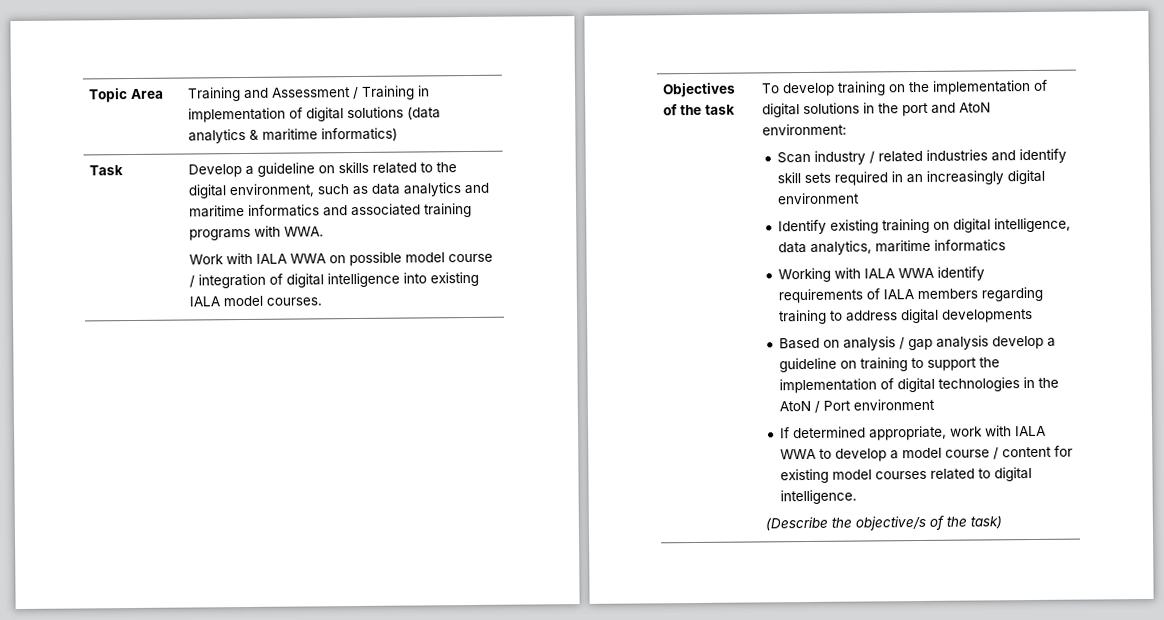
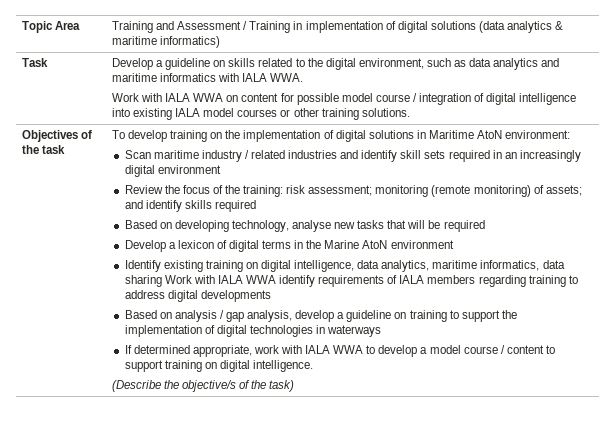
[323,202,473,218] [189,225,282,241] and associated training programs with -> [218,73,268,82] with IALA
(347, 259) none -> [241,93,294,102] content for
[266,297,323,306] courses. -> [237,108,410,120] courses or other training solutions.
[878,102,957,117] the port and -> [428,130,474,139] Maritime
(812, 157) none -> [153,150,199,159] maritime
(861, 198) none -> [124,185,582,197] [124,200,256,212] [124,220,485,232] [124,240,454,252] // Review the focus of the training: risk assessment; monitoring (remote monitoring) of assets; and identify skills required // Based on developing technology, analyse new tasks that will be required // Develop a lexicon of digital terms in the Marine AtoN environment
[934,239,1007,252] [778,267,832,283] informatics // Working -> [480,260,565,271] [124,275,192,287] informatics, data sharing Work
[936,335,990,350] analysis -> [247,310,293,322] analysis,
[1038,377,1060,388] [779,398,936,413] the AtoN / Port environment -> [327,325,382,337] waterways
[1054,445,1074,457] [780,468,992,484] for existing model courses related to -> [546,345,556,354] [124,360,217,372] to support training on

